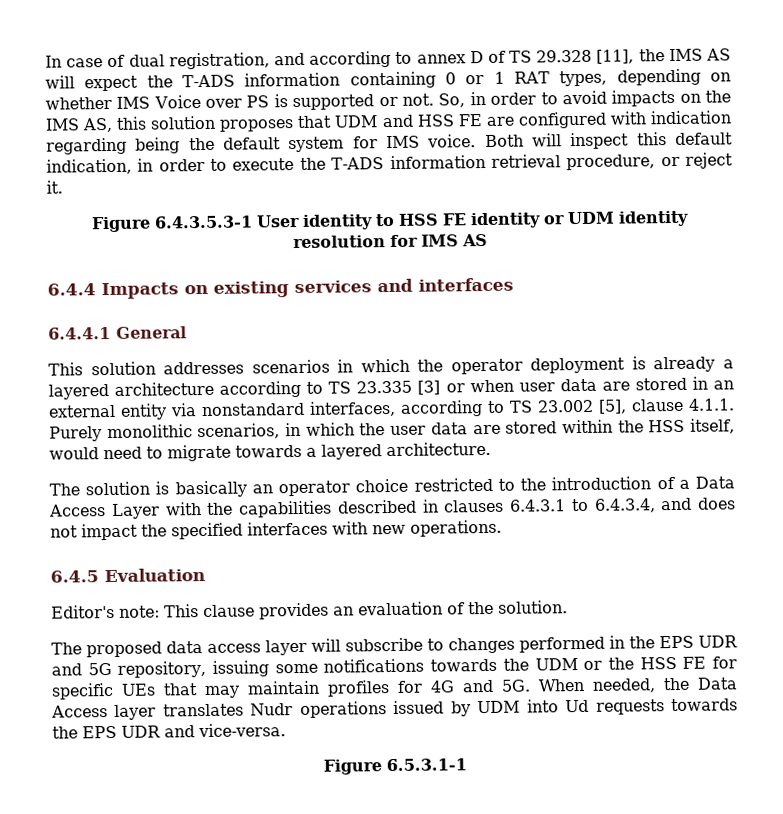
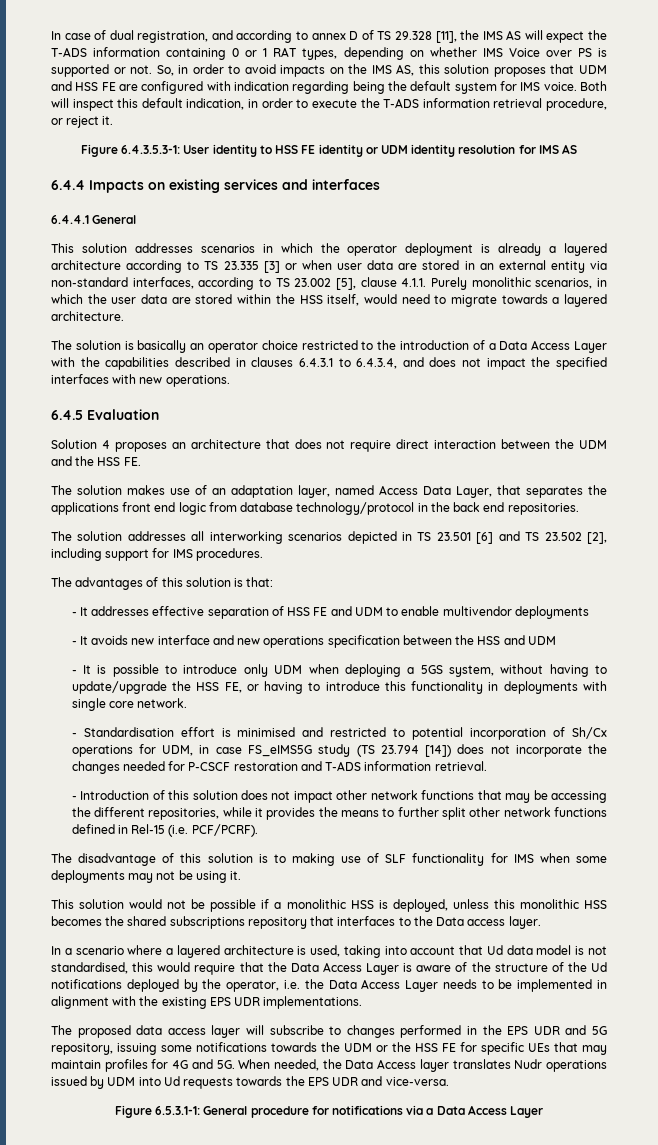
[154,215,253,229] 6.4.3.5.3-1 -> [121,145,181,154] 6.4.3.5.3-1:
[201,402,305,417] nonstandard -> [51,277,128,287] non-standard
[51,600,568,620] Editor's note: This clause provides an evaluation of the solution. -> [51,439,607,452] [51,456,141,466] [51,485,607,498] [51,502,579,515] [51,531,608,544] [51,548,263,561] [51,577,274,590] [71,606,589,619] [71,635,556,648] [71,664,607,677] [71,681,607,694] [71,698,188,711] [71,727,607,740] [71,744,608,757] [71,761,487,774] [71,790,607,803] [71,807,607,820] [71,824,258,837] [51,853,607,866] [51,870,242,883] [51,899,607,912] [51,916,541,929] [51,945,607,958] [51,962,607,975] [51,979,607,992] [51,996,363,1009] Solution 4 proposes an architecture that does not require direct interaction between the UDM and the HSS FE. // The solution makes use of an adaptation layer, named Access Data Layer, that separates the applications front end logic from database technology/protocol in the back end repositories. // The solution addresses all interworking scenarios depicted in TS 23.501 [6] and TS 23.502 [2], including support for IMS procedures. // The advantages of this solution is that: // - It addresses effective separation of HSS FE and UDM to enable multivendor deployments // - It avoids new interface and new operations specification between the HSS and UDM // - It is possible to introduce only UDM when deploying a 5GS system, without having to update/upgrade the HSS FE, or having to introduce this functionality in deployments with single core network. // - Standardisation effort is minimised and restricted to potential incorporation of Sh/Cx operations for UDM, in case FS_eIMS5G study (TS 23.794 [14]) does not incorporate the changes needed for P-CSCF restoration and T-ADS information retrieval. // - Introduction of this solution does not impact other network functions that may be accessing the different repositories, while it provides the means to further split other network functions defined in Rel-15 (i.e. PCF/PCRF). // The disadvantage of this solution is to making use of SLF functionality for IMS when some deployments may not be using it. // This solution would not be possible if a monolithic HSS is deployed, unless this monolithic HSS becomes the shared subscriptions repository that interfaces to the Data access layer. // In a scenario where a layered architecture is used, taking into account that Ud data model is not standardised, this would require that the Data Access Layer is aware of the structure of the Ud notifications deployed by the operator, i.e. the Data Access Layer needs to be implemented in alignment with the existing EPS UDR implementations.
[386,758,467,772] 6.5.3.1-1 -> [155,1105,544,1118] 6.5.3.1-1: General procedure for notifications via a Data Access Layer

